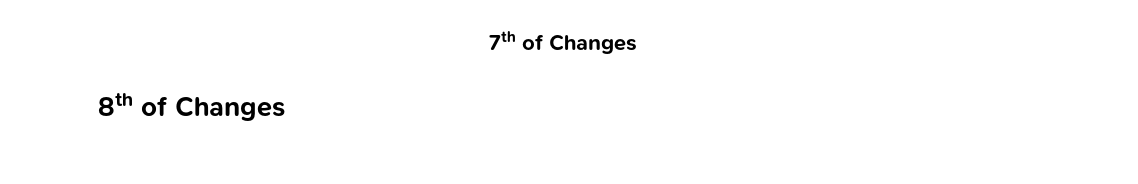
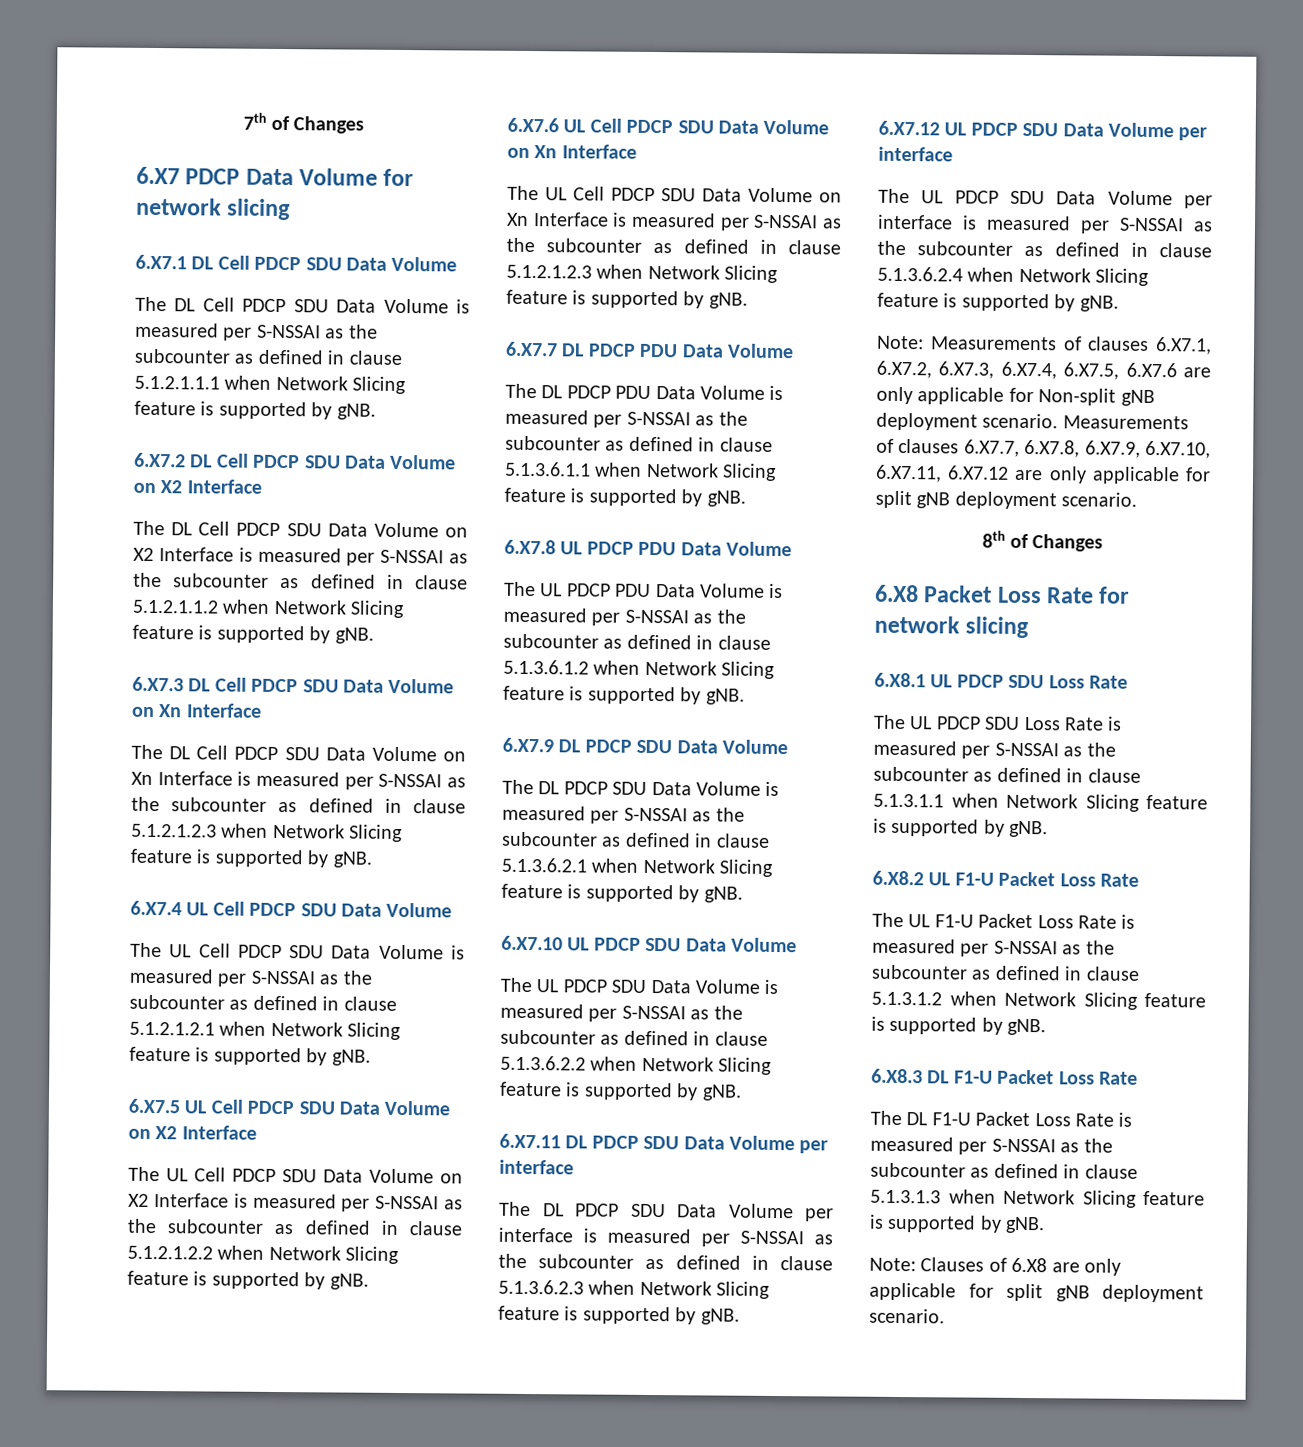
[98,93,285,121] 8th of Changes -> [136,166,415,187] [136,197,292,221] [135,254,458,272] [135,296,470,314] [135,322,378,341] [134,348,402,365] [134,375,407,395] [134,400,376,420] [134,452,457,470] [133,479,262,494] [133,520,468,538] [133,547,468,566] [133,572,468,590] [132,599,405,619] [132,624,374,644] [132,676,455,694] [132,703,262,718] [131,744,466,762] [131,771,466,790] [131,796,466,814] [131,823,404,843] [130,848,372,868] [130,900,453,918] [130,942,465,960] [129,968,373,987] [129,994,397,1011] [129,1021,402,1041] [129,1046,371,1066] [128,1098,451,1116] [128,1125,257,1140] [128,1166,463,1184] [128,1193,463,1212] [127,1218,462,1236] [127,1245,400,1264] [127,1270,369,1290] [507,117,830,135] [507,144,637,159] [507,185,842,203] [506,212,842,231] [506,237,841,255] [506,264,779,284] [506,289,748,309] [505,341,794,359] [505,383,784,401] [505,409,748,428] [505,435,773,452] [504,461,778,481] [504,487,746,507] [504,539,792,557] [504,581,784,599] [503,607,746,626] [503,633,771,650] [503,659,776,679] [503,685,745,705] [502,737,788,755] [502,779,780,797] [502,805,745,824] [502,831,770,848] [501,857,774,877] [501,883,743,903] [501,935,797,953] [500,977,779,995] [500,1003,743,1022] [500,1029,768,1046] [500,1055,773,1075] [500,1081,742,1101] [499,1133,829,1154] [499,1159,574,1175] [499,1201,834,1222] [498,1227,833,1247] [498,1253,833,1271] [498,1279,771,1299] [498,1305,740,1325] [878,120,1208,141] [878,146,953,162] [878,188,1213,209] [877,214,1213,234] [877,240,1212,258] [877,266,1150,286] [877,292,1119,312] [877,335,1212,355] [876,360,1211,380] [876,386,1155,407] [876,412,1189,431] [876,438,1211,459] [875,464,1211,485] [875,490,1138,510] [981,530,1104,552] [874,584,1131,604] [874,615,1030,639] [874,672,1128,689] [873,714,1123,731] [873,740,1116,759] [873,766,1141,783] [873,793,1208,812] [873,818,1049,838] [872,870,1139,887] [872,912,1136,929] [872,938,1115,957] [871,964,1140,981] [871,991,1206,1010] [871,1016,1047,1036] [871,1068,1138,1085] [870,1110,1133,1127] [870,1136,1113,1155] [870,1162,1138,1179] [870,1189,1205,1208] [869,1214,1046,1234] [869,1257,1121,1276] [869,1282,1204,1303] [869,1308,945,1324] 6.X7 PDCP Data Volume for network slicing // 6.X7.1 DL Cell PDCP SDU Data Volume // The DL Cell PDCP SDU Data Volume is measured per S-NSSAI as the subcounter as defined in clause 5.1.2.1.1.1 when Network Slicing feature is supported by gNB. // 6.X7.2 DL Cell PDCP SDU Data Volume on X2 Interface // The DL Cell PDCP SDU Data Volume on X2 Interface is measured per S-NSSAI as the subcounter as defined in clause 5.1.2.1.1.2 when Network Slicing feature is supported by gNB. // 6.X7.3 DL Cell PDCP SDU Data Volume on Xn Interface // The DL Cell PDCP SDU Data Volume on Xn Interface is measured per S-NSSAI as the subcounter as defined in clause 5.1.2.1.2.3 when Network Slicing feature is supported by gNB. // 6.X7.4 UL Cell PDCP SDU Data Volume // The UL Cell PDCP SDU Data Volume is measured per S-NSSAI as the subcounter as defined in clause 5.1.2.1.2.1 when Network Slicing feature is supported by gNB. // 6.X7.5 UL Cell PDCP SDU Data Volume on X2 Interface // The UL Cell PDCP SDU Data Volume on X2 Interface is measured per S-NSSAI as the subcounter as defined in clause 5.1.2.1.2.2 when Network Slicing feature is supported by gNB. // 6.X7.6 UL Cell PDCP SDU Data Volume on Xn Interface // The UL Cell PDCP SDU Data Volume on Xn Interface is measured per S-NSSAI as the subcounter as defined in clause 5.1.2.1.2.3 when Network Slicing feature is supported by gNB. // 6.X7.7 DL PDCP PDU Data Volume // The DL PDCP PDU Data Volume is measured per S-NSSAI as the subcounter as defined in clause 5.1.3.6.1.1 when Network Slicing feature is supported by gNB. // 6.X7.8 UL PDCP PDU Data Volume // The UL PDCP PDU Data Volume is measured per S-NSSAI as the subcounter as defined in clause 5.1.3.6.1.2 when Network Slicing feature is supported by gNB. // 6.X7.9 DL PDCP SDU Data Volume // The DL PDCP SDU Data Volume is measured per S-NSSAI as the subcounter as defined in clause 5.1.3.6.2.1 when Network Slicing feature is supported by gNB. // 6.X7.10 UL PDCP SDU Data Volume // The UL PDCP SDU Data Volume is measured per S-NSSAI as the subcounter as defined in clause 5.1.3.6.2.2 when Network Slicing feature is supported by gNB. // 6.X7.11 DL PDCP SDU Data Volume per interface // The DL PDCP SDU Data Volume per interface is measured per S-NSSAI as the subcounter as defined in clause 5.1.3.6.2.3 when Network Slicing feature is supported by gNB. // 6.X7.12 UL PDCP SDU Data Volume per interface // The UL PDCP SDU Data Volume per interface is measured per S-NSSAI as the subcounter as defined in clause 5.1.3.6.2.4 when Network Slicing feature is supported by gNB. // Note: Measurements of clauses 6.X7.1, 6.X7.2, 6.X7.3, 6.X7.4, 6.X7.5, 6.X7.6 are only applicable for Non-split gNB deployment scenario. Measurements of clauses 6.X7.7, 6.X7.8, 6.X7.9, 6.X7.10, 6.X7.11, 6.X7.12 are only applicable for split gNB deployment scenario. // 8th of Changes // 6.X8 Packet Loss Rate for network slicing // 6.X8.1 UL PDCP SDU Loss Rate // The UL PDCP SDU Loss Rate is measured per S-NSSAI as the subcounter as defined in clause 5.1.3.1.1 when Network Slicing feature is supported by gNB. // 6.X8.2 UL F1-U Packet Loss Rate // The UL F1-U Packet Loss Rate is measured per S-NSSAI as the subcounter as defined in clause 5.1.3.1.2 when Network Slicing feature is supported by gNB. // 6.X8.3 DL F1-U Packet Loss Rate // The DL F1-U Packet Loss Rate is measured per S-NSSAI as the subcounter as defined in clause 5.1.3.1.3 when Network Slicing feature is supported by gNB. // Note: Clauses of 6.X8 are only applicable for split gNB deployment scenario.

